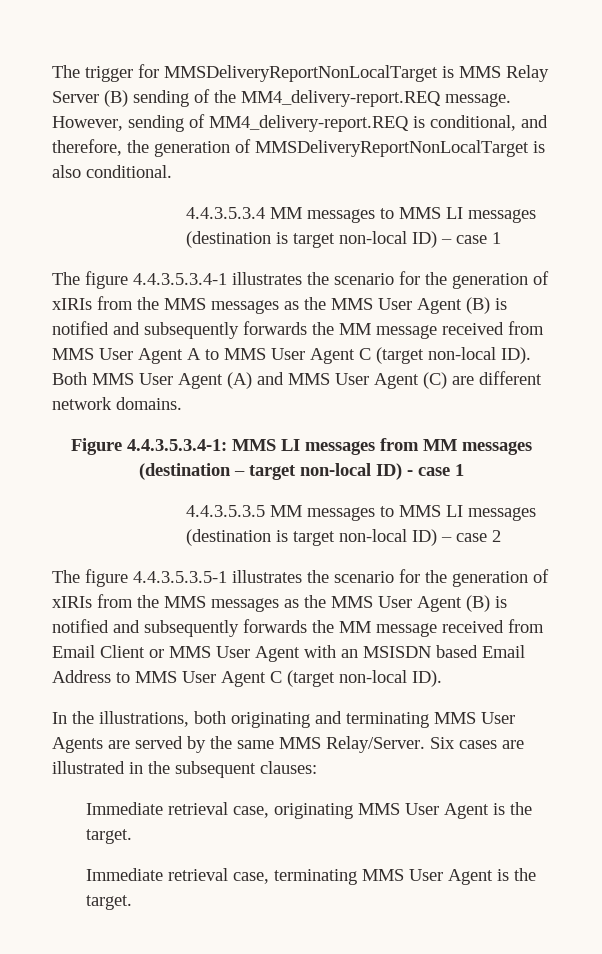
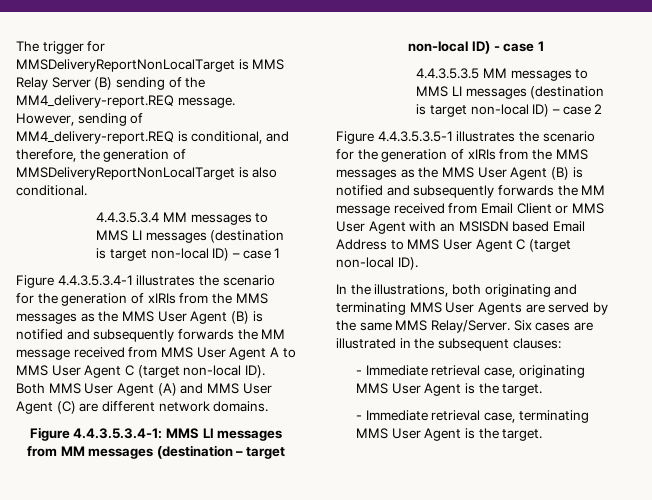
[52,271,128,289] The figure -> [16,275,54,288] Figure
[52,569,128,587] The figure -> [336,131,374,144] Figure
(317, 767) none -> [356,370,363,375] -
(132, 836) none -> [356,415,363,420] -

